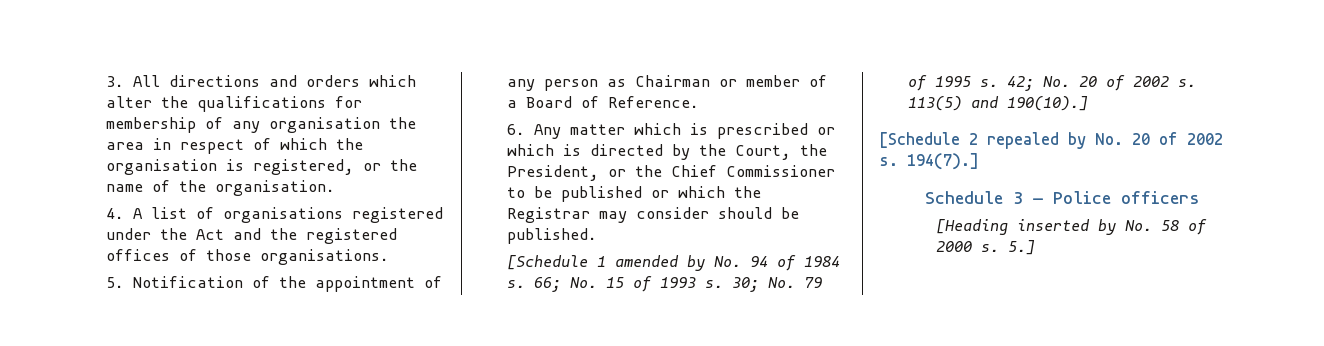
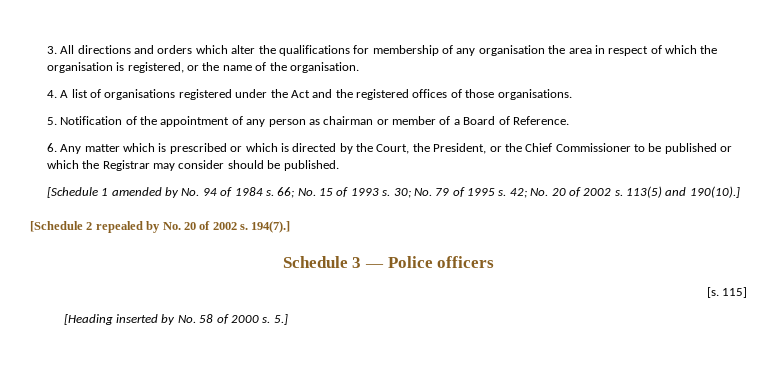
[634,75,710,87] Chairman -> [323,116,374,125] chairman
(1200, 197) none -> [706,287,747,298] // [s. 115]

